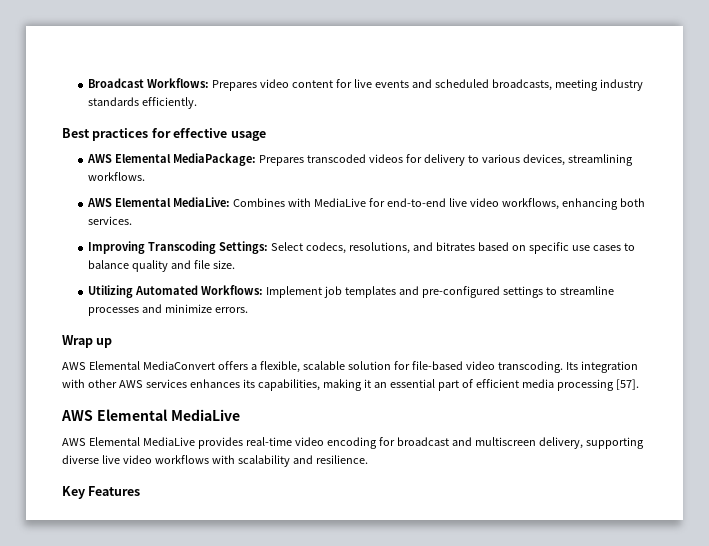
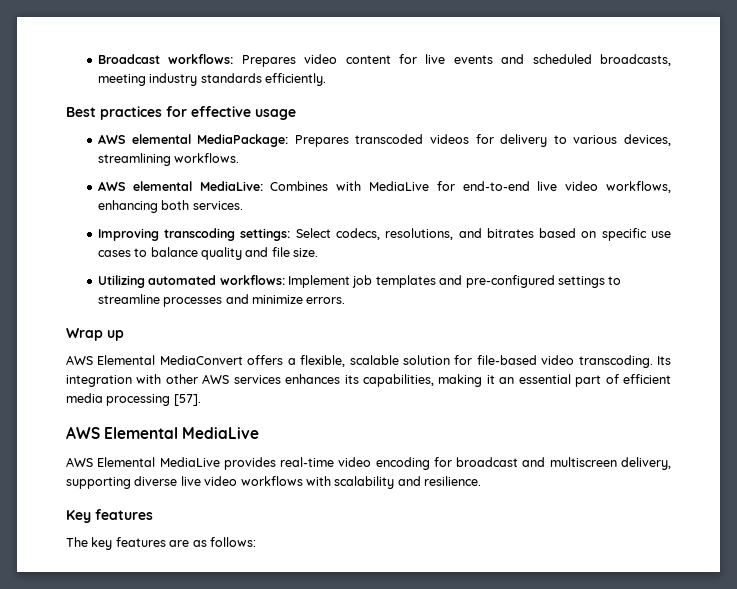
[147,78,210,88] Workflows: -> [168,54,234,64] workflows:
[115,154,172,163] Elemental -> [131,134,191,144] elemental
[115,198,172,207] Elemental -> [132,181,192,191] elemental
[148,241,269,254] Transcoding Settings: -> [164,228,291,241] transcoding settings:
[135,285,264,295] Automated Workflows: -> [148,275,285,285] automated workflows:
[88,486,141,496] Features -> [95,509,153,520] [66,537,256,550] features // The key features are as follows:

